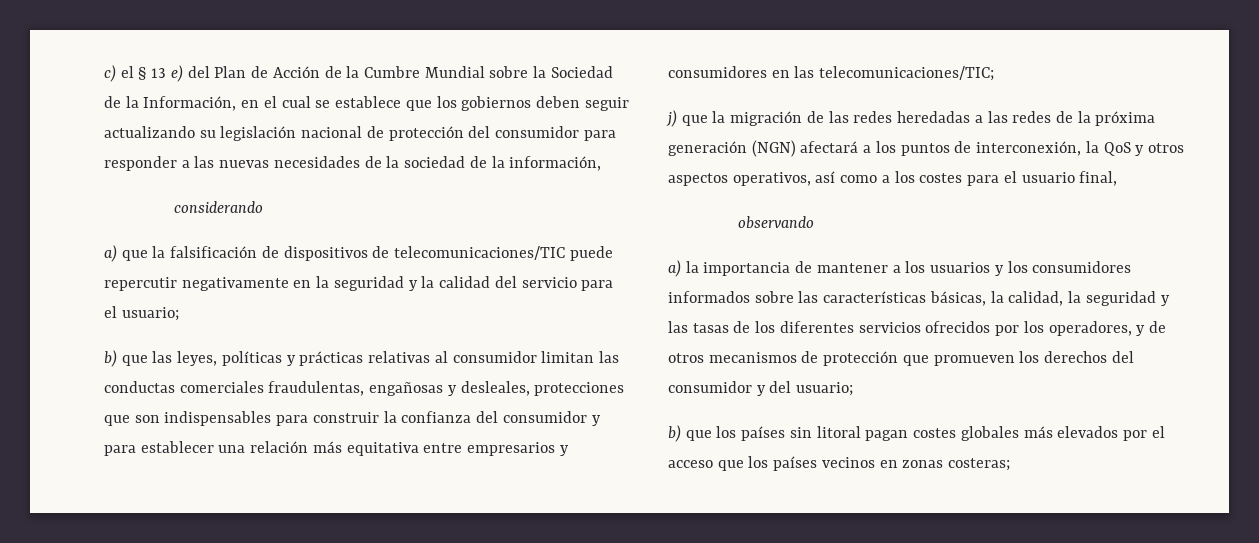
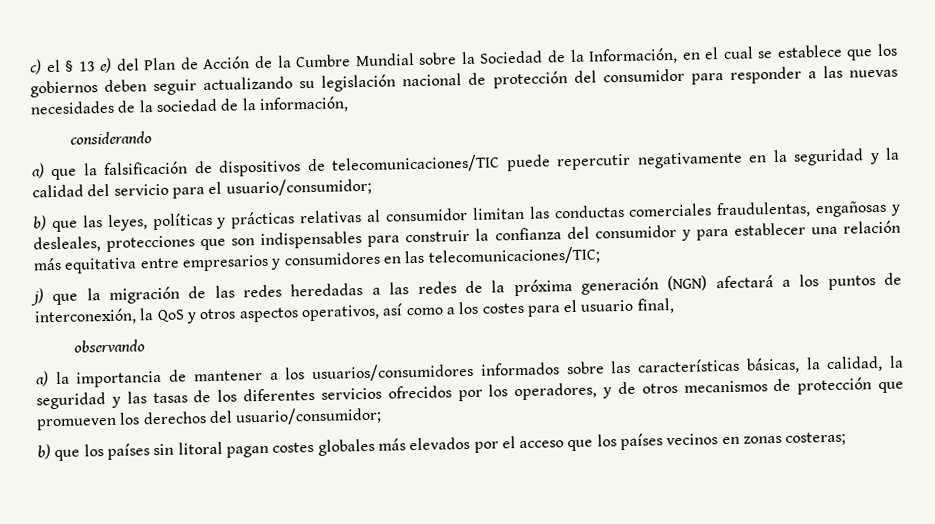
[121,307,179,321] usuario; -> [225,177,372,197] usuario/consumidor;
[930,261,1132,276] usuarios y los consumidores -> [311,362,475,383] usuarios/consumidores
[668,381,854,396] consumidor y del usuario; -> [235,406,383,426] usuario/consumidor;

